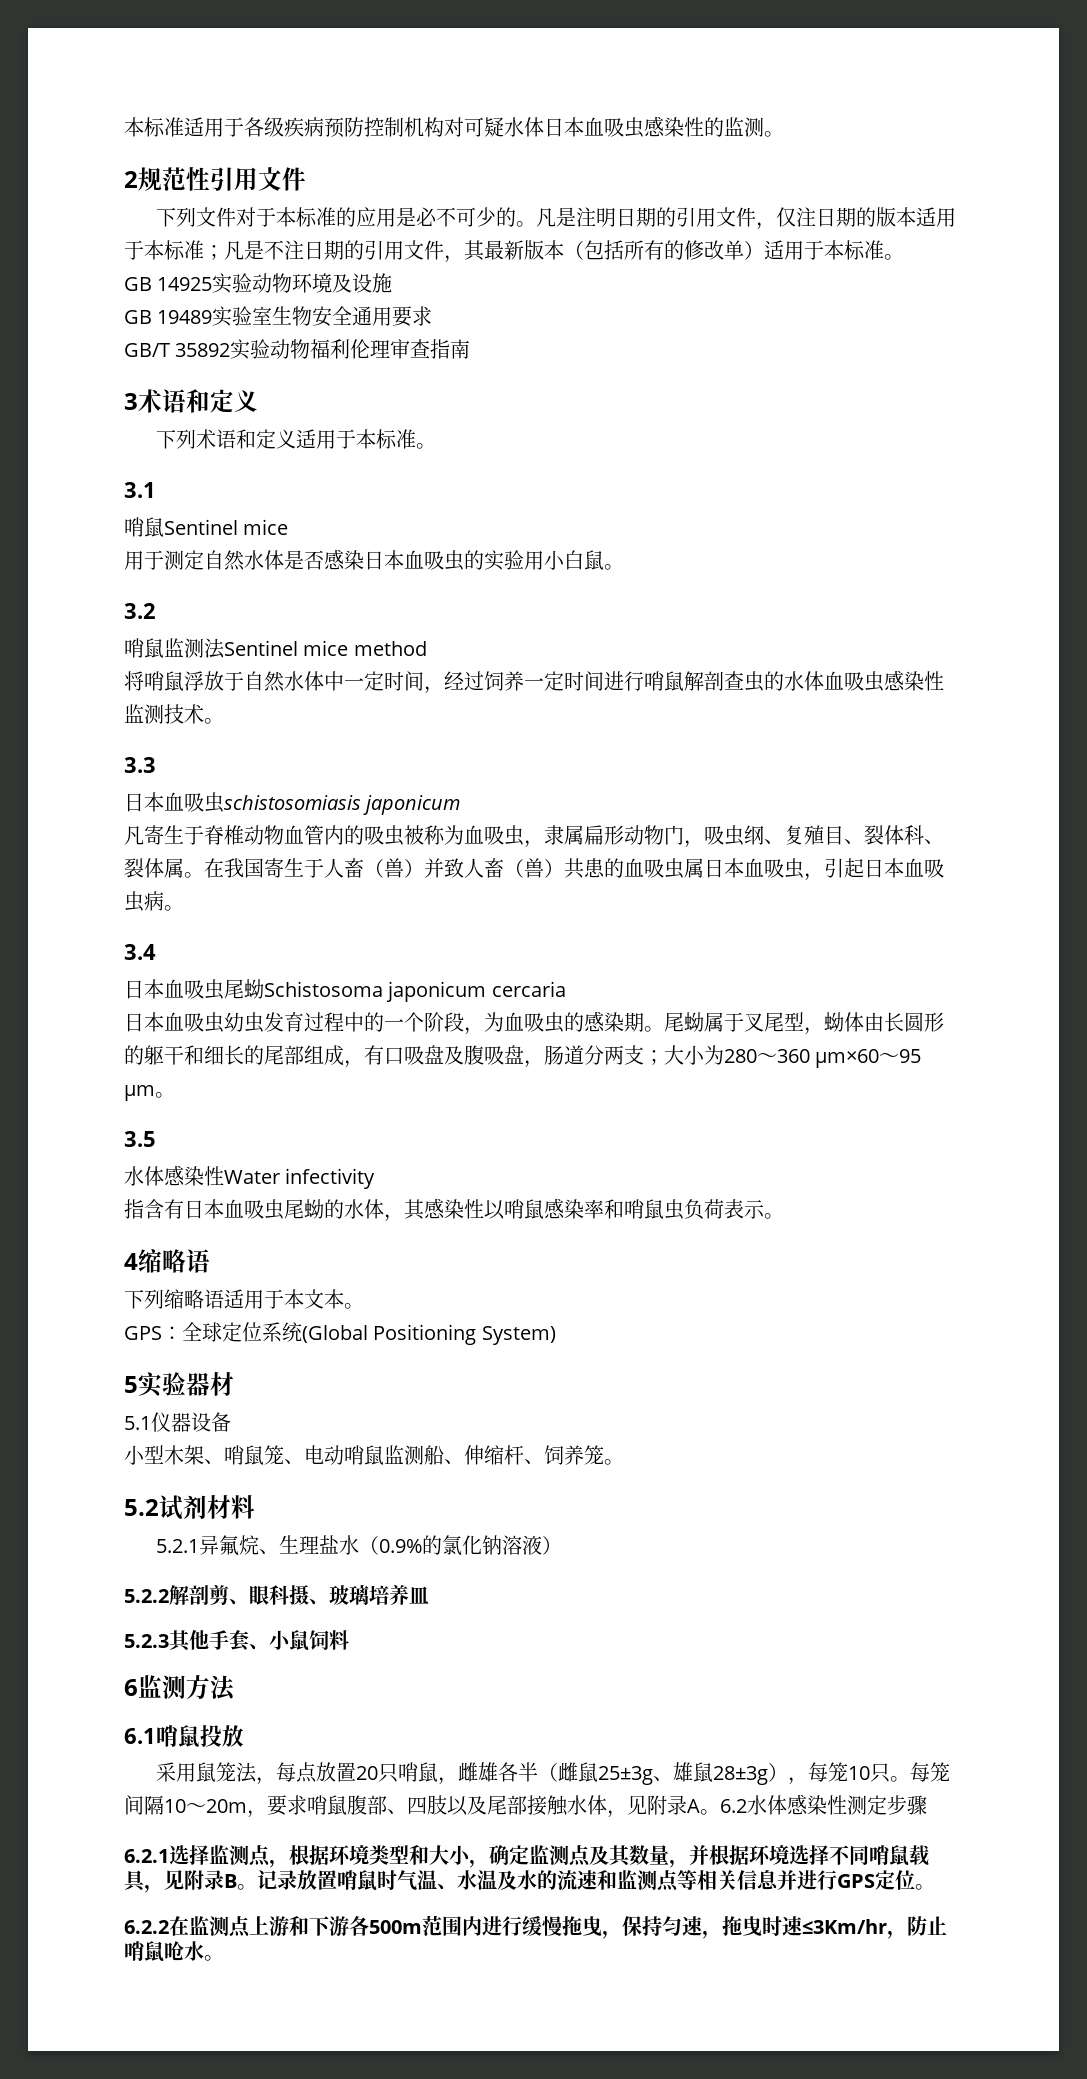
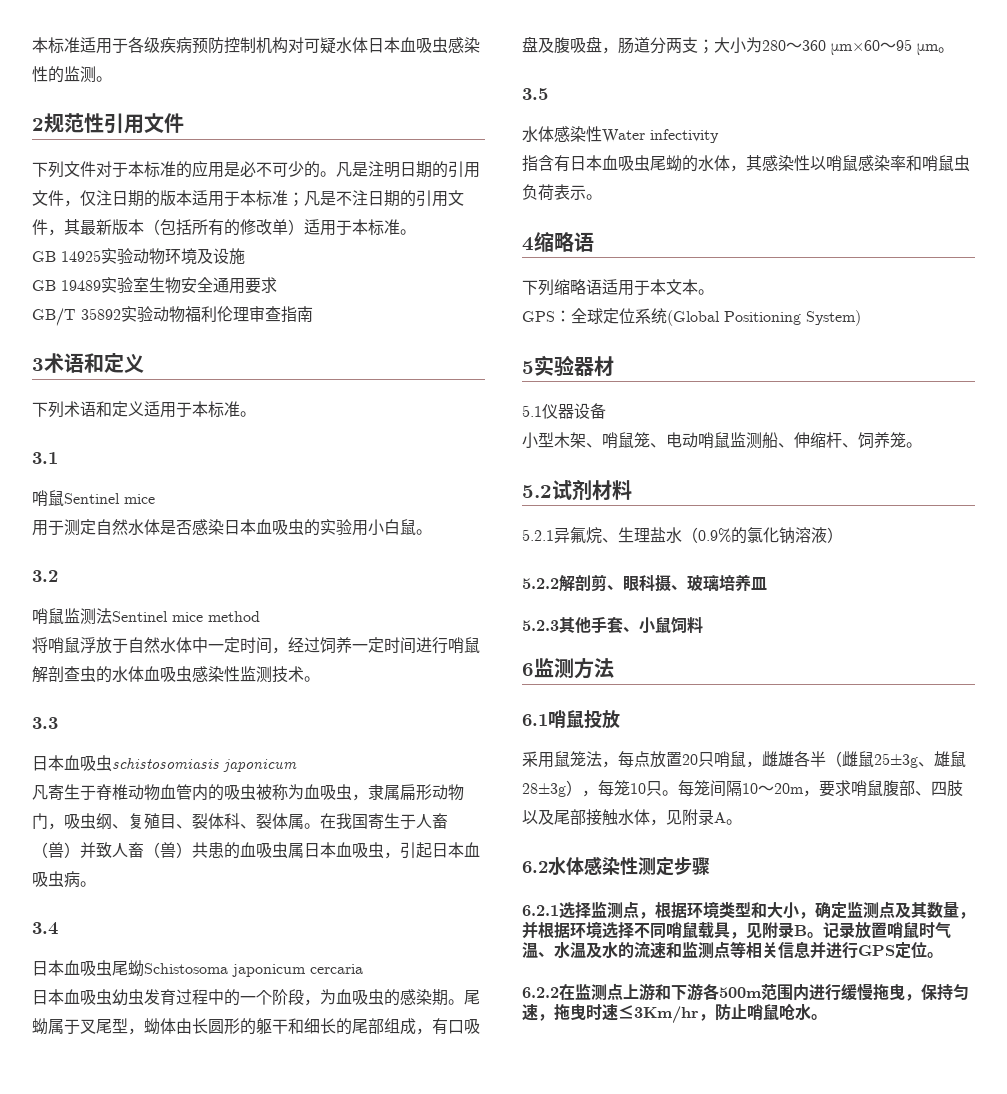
(720, 1812) none -> (742, 822) //

